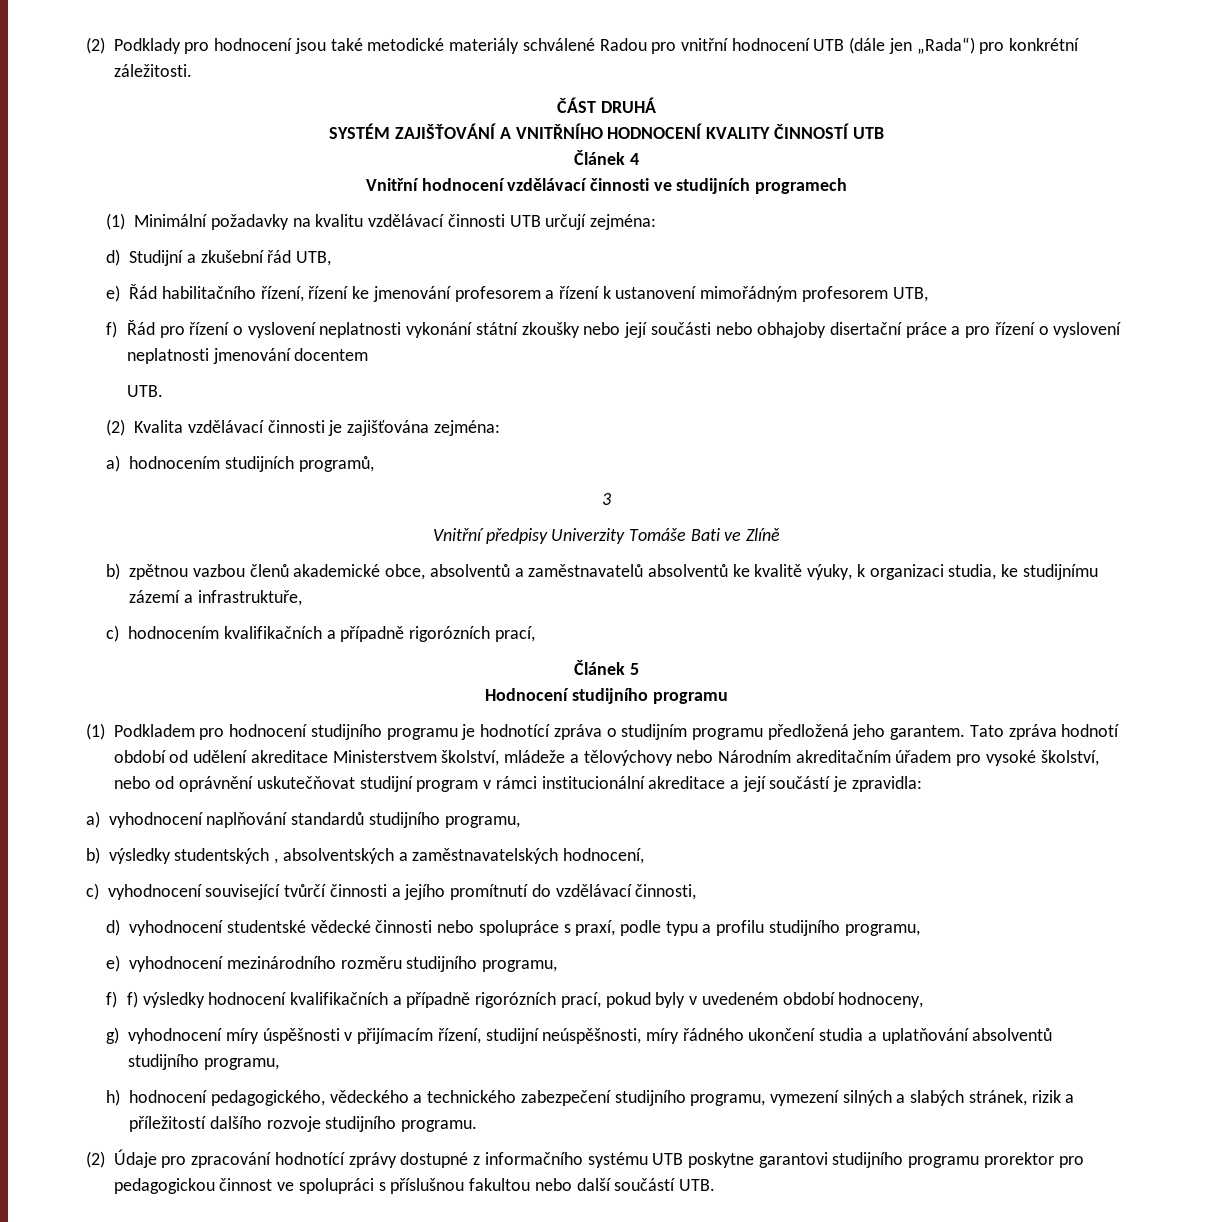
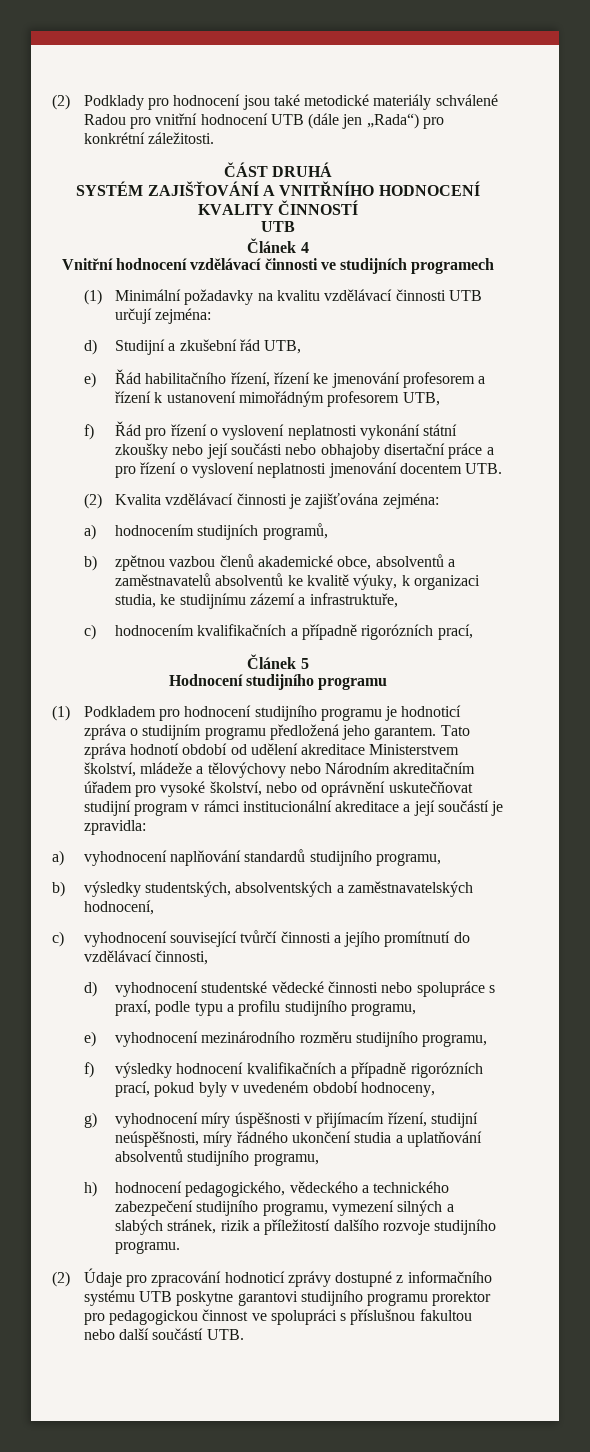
(849, 131) none -> (359, 207) //
(369, 354) // -> (462, 468) none
[602,493,611,505] [432,528,781,544] // 3 // Vnitřní předpisy Univerzity Tomáše Bati ve Zlíně -> (328, 531) none
[480,724,551,737] hodnotící -> [401,705,462,717] hodnoticí
[174,848,279,864] studentských , -> [144,881,231,897] studentských,
[126,991,138,1008] f) -> (94, 1070) none
[274,1152,345,1165] hodnotící -> [224,1271,285,1283] hodnoticí

